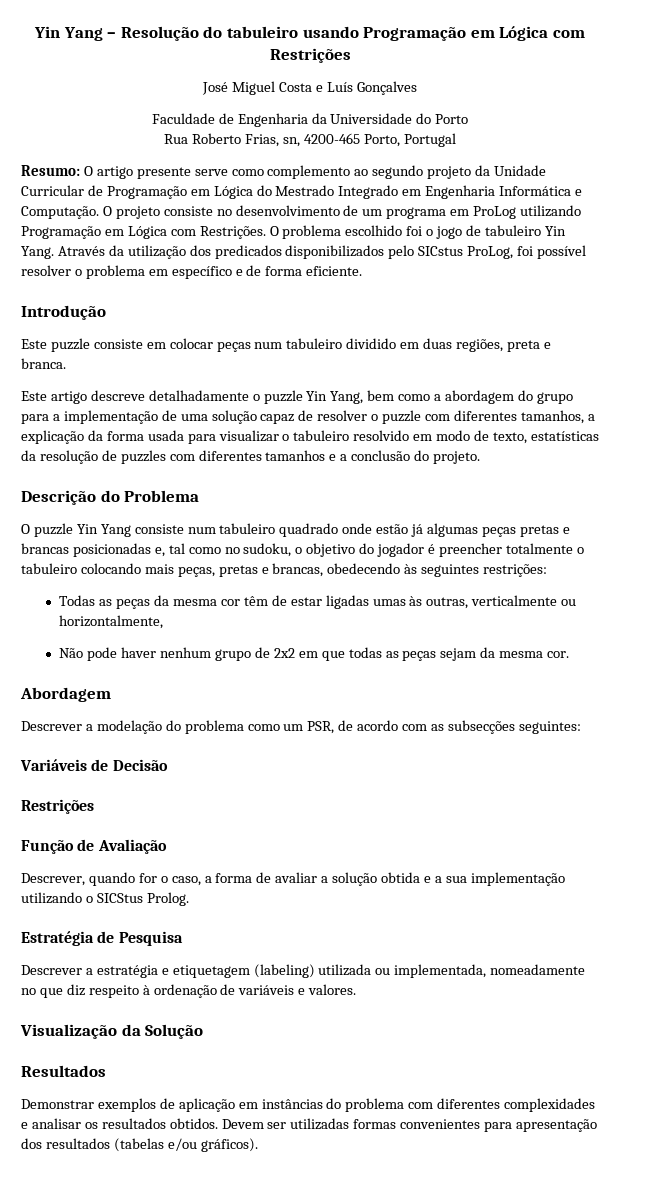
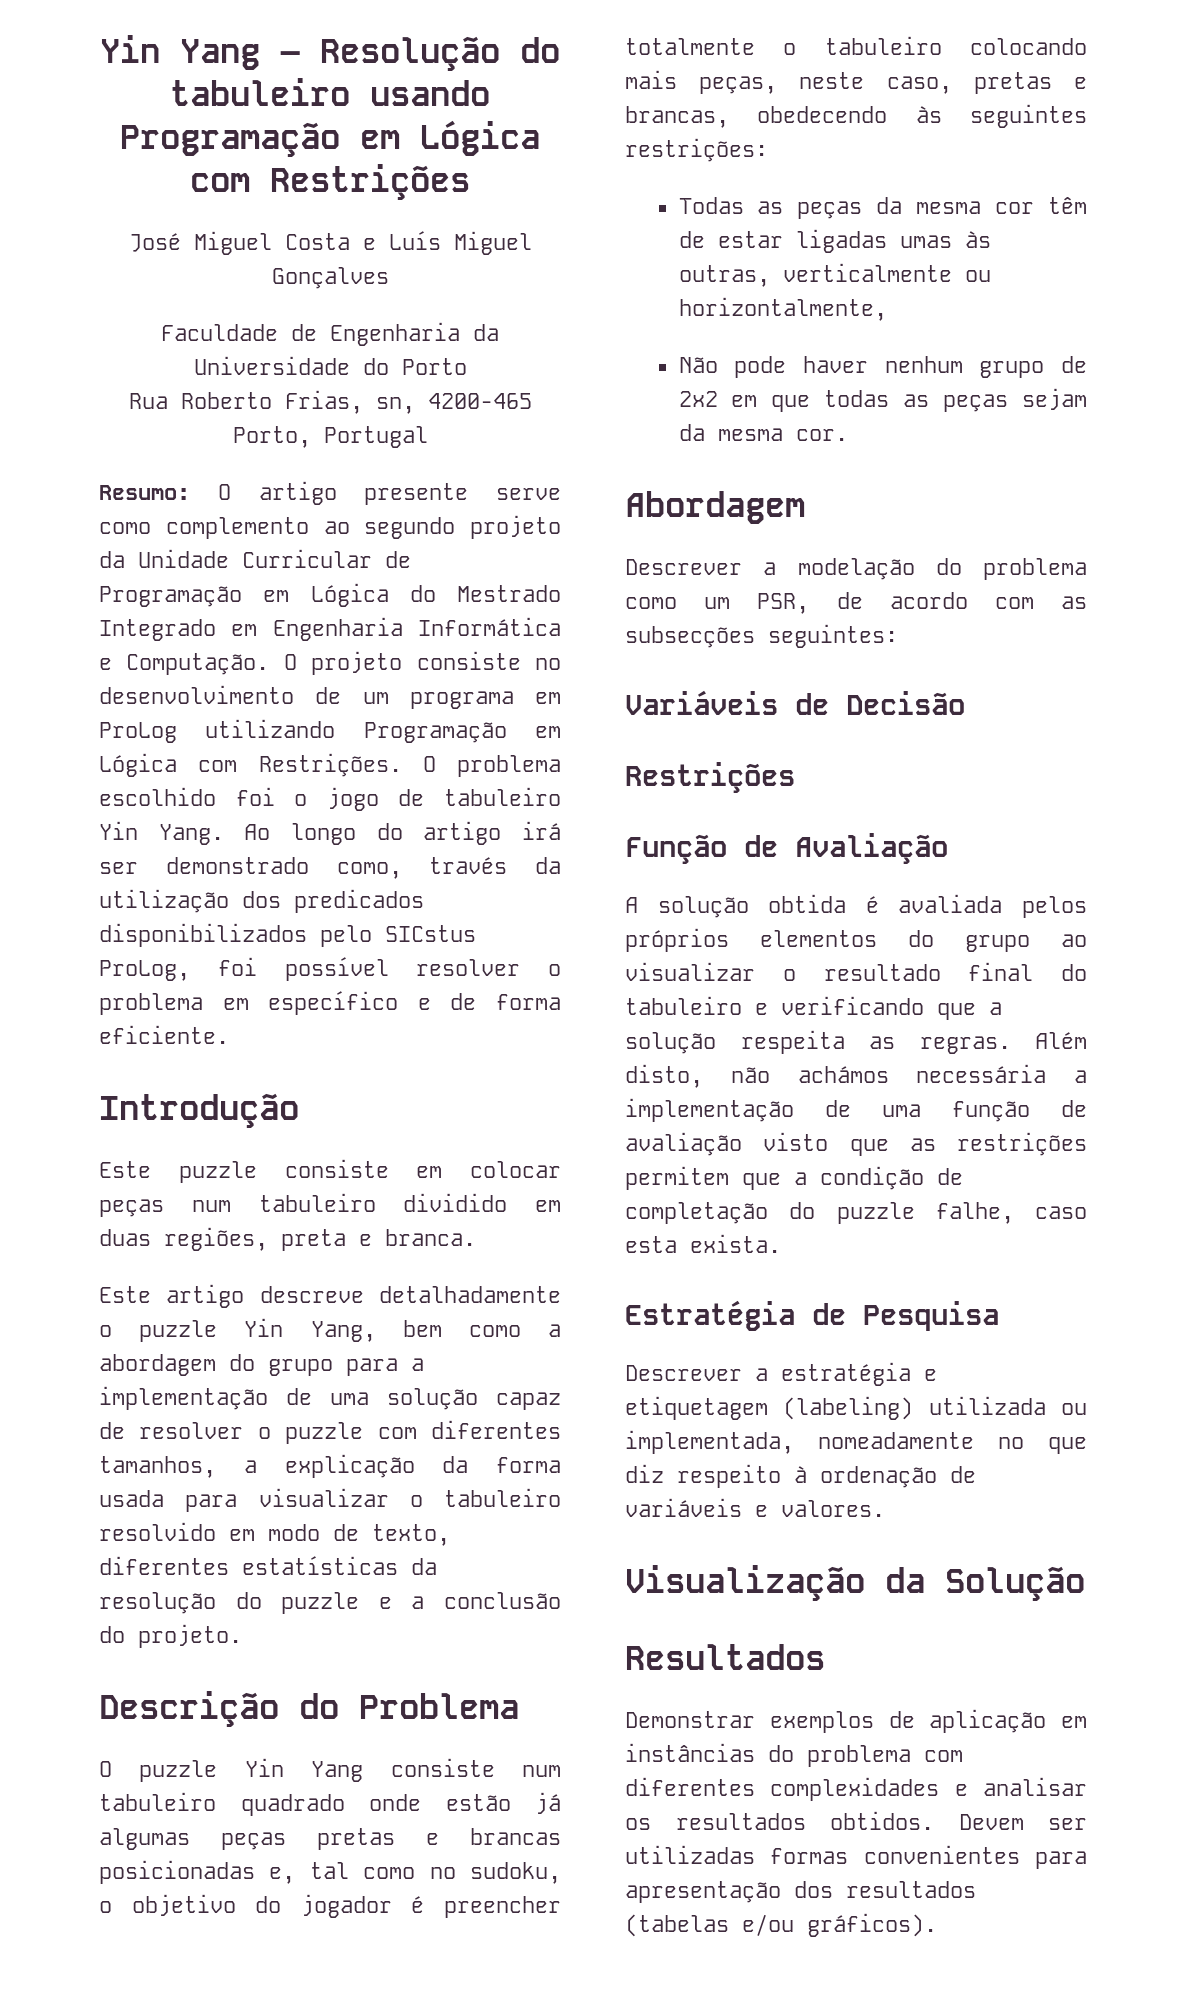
(353, 87) none -> [453,231,532,255] Miguel
[57,246,105,256] Através -> [244,821,561,845] [99,857,508,879] Ao longo do artigo irá ser demonstrado como, través
(527, 438) none -> [99,1556,229,1575] diferentes
[101,450,326,464] de puzzles com diferentes tamanhos -> [235,1592,360,1614] do puzzle
(215, 572) none -> [799,72,952,94] neste caso,
[21,872,565,886] [21,892,189,906] Descrever, quando for o caso, a forma de avaliar a solução obtida e a sua implementação utilizando o SICStus Prolog. -> [625,894,1087,918] [625,928,1087,952] [625,962,1087,981] [625,996,1002,1020] [625,1030,1087,1054] [625,1064,1087,1088] [625,1098,1087,1122] [625,1132,1087,1156] [625,1166,963,1190] [625,1202,1087,1224] [625,1234,781,1253] A solução obtida é avaliada pelos próprios elementos do grupo ao visualizar o resultado final do tabuleiro e verificando que a solução respeita as regras. Além disto, não achámos necessária a implementação de uma função de avaliação visto que as restrições permitem que a condição de completação do puzzle falhe, caso esta exista.

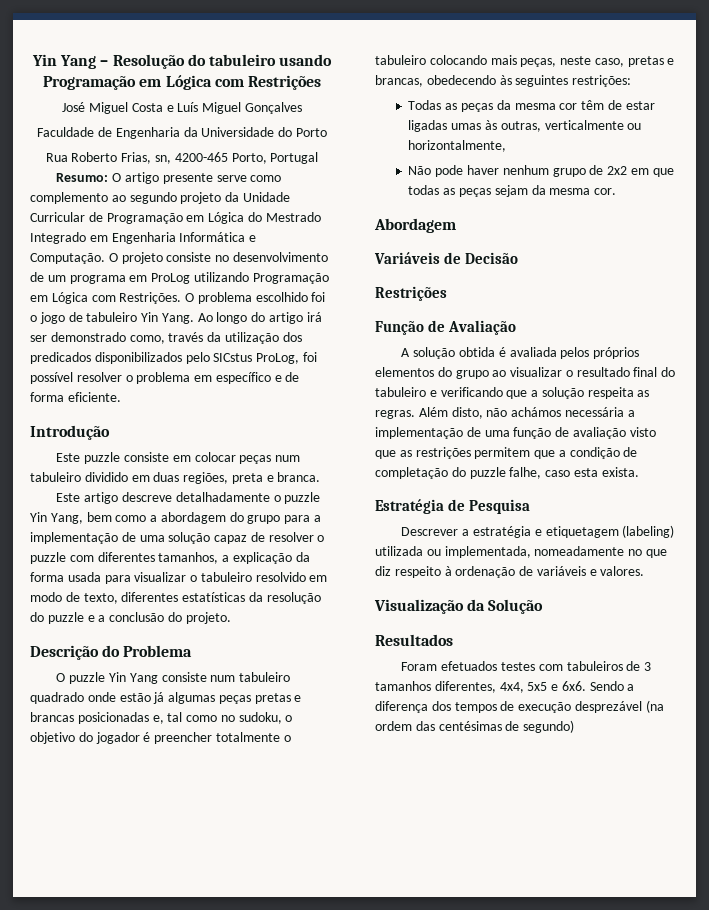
[625,558,1087,580] [625,592,1087,614] [625,624,898,648] // Descrever a modelação do problema como um PSR, de acordo com as subsecções seguintes: -> (456, 225) none
[625,1709,1087,1733] [625,1743,963,1767] [625,1777,1087,1801] [625,1811,1087,1830] [625,1845,1087,1869] [625,1881,976,1903] [625,1913,937,1937] Demonstrar exemplos de aplicação em instâncias do problema com diferentes complexidades e analisar os resultados obtidos. Devem ser utilizadas formas convenientes para apresentação dos resultados (tabelas e/ou gráficos). -> [401,661,652,671] [375,681,635,693] [375,700,664,713] [375,720,575,733] Foram efetuados testes com tabuleiros de 3 tamanhos diferentes, 4x4, 5x5 e 6x6. Sendo a diferença dos tempos de execução desprezável (na ordem das centésimas de segundo)

